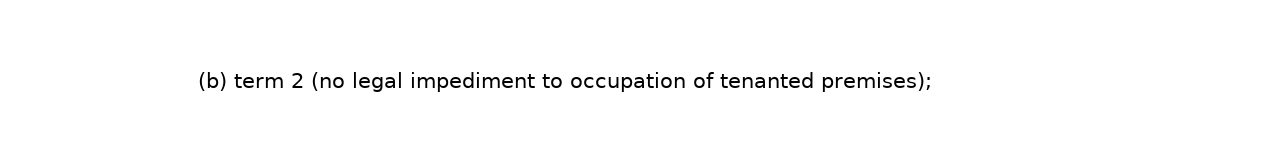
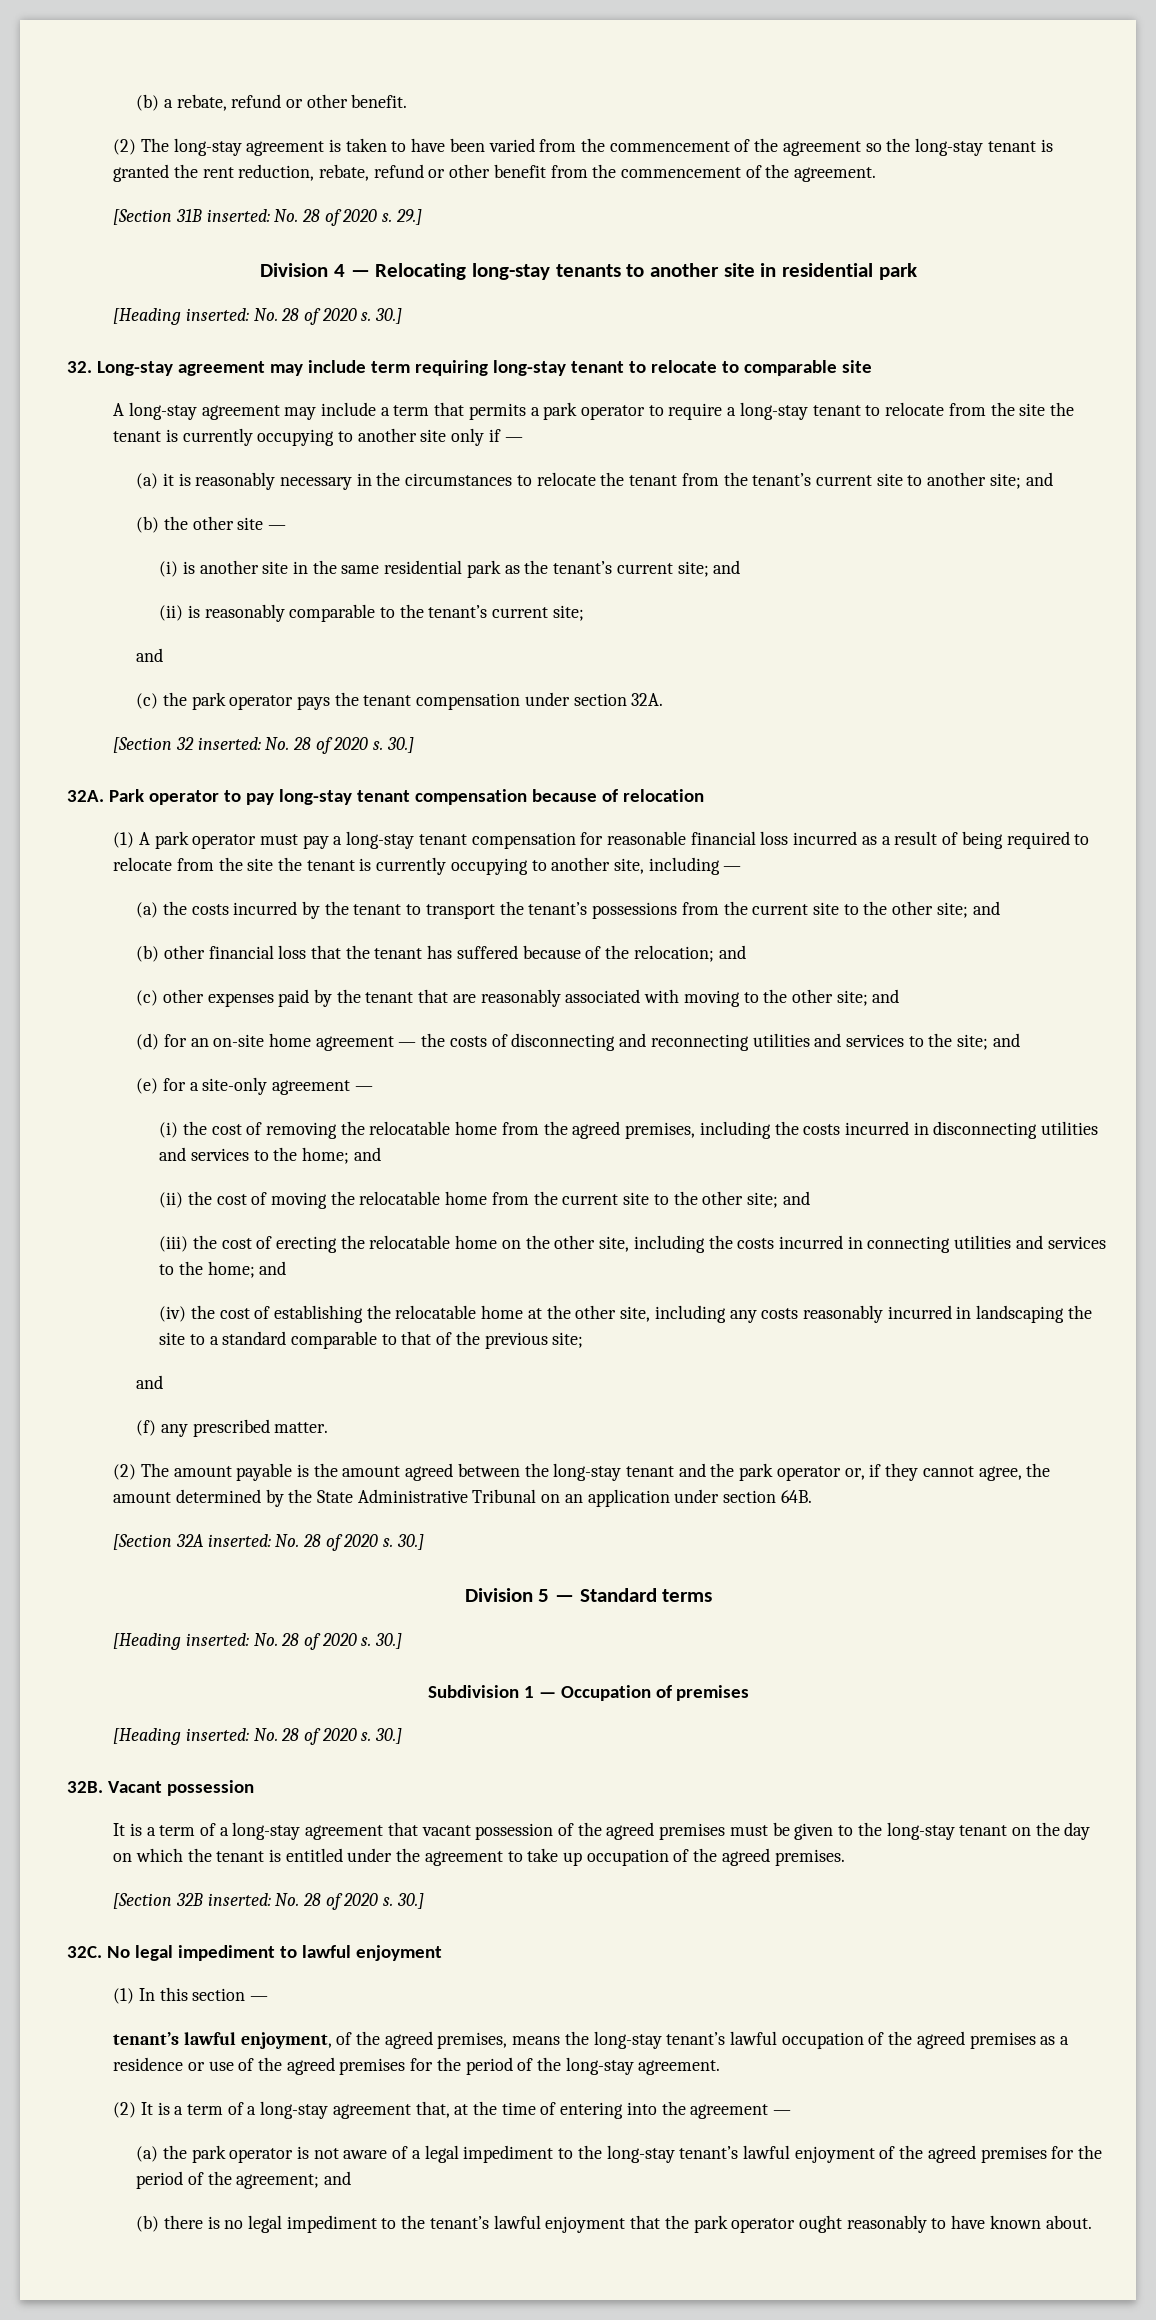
[198,72,933,92] (b) term 2 (no legal impediment to occupation of tenanted premises); -> [136,94,408,111] [113,138,1053,156] [113,164,877,182] [113,209,422,226] [260,263,917,280] [113,308,403,325] [67,360,872,376] [113,402,1074,420] [113,428,523,446] [136,472,1053,490] [136,516,286,533] [159,560,741,578] [159,604,584,622] [136,648,164,662] [136,692,664,710] [113,737,414,754] [67,789,704,805] [113,831,1090,849] [113,857,742,875] [136,901,1000,919] [136,945,746,962] [136,989,900,1007] [136,1033,1020,1051] [136,1077,373,1095] [159,1121,1099,1139] [159,1147,381,1164] [159,1191,810,1209] [159,1235,1106,1253] [159,1261,287,1278] [159,1305,1092,1323] [159,1331,584,1349] [136,1375,164,1389] [136,1419,329,1437] [113,1463,1051,1481] [113,1489,812,1507] [113,1534,424,1551] [464,1588,713,1602] [113,1633,403,1650] [427,1685,750,1701] [113,1728,403,1745] [67,1780,254,1796] [113,1822,1091,1840] [113,1848,845,1866] [113,1893,424,1910] [67,1945,442,1961] [113,1987,268,2004] [113,2031,1070,2049] [113,2057,721,2075] [113,2101,792,2119] [136,2145,1103,2163] [136,2171,351,2189] [136,2215,1092,2233] (b) a rebate, refund or other benefit. // (2) The long-stay agreement is taken to have been varied from the commencement of the agreement so the long-stay tenant is granted the rent reduction, rebate, refund or other benefit from the commencement of the agreement. // [Section 31B inserted: No. 28 of 2020 s. 29.] // Division 4 — Relocating long-stay tenants to another site in residential park // [Heading inserted: No. 28 of 2020 s. 30.] // 32. Long-stay agreement may include term requiring long-stay tenant to relocate to comparable site // A long-stay agreement may include a term that permits a park operator to require a long-stay tenant to relocate from the site the tenant is currently occupying to another site only if — // (a) it is reasonably necessary in the circumstances to relocate the tenant from the tenant’s current site to another site; and // (b) the other site — // (i) is another site in the same residential park as the tenant’s current site; and // (ii) is reasonably comparable to the tenant’s current site; // and // (c) the park operator pays the tenant compensation under section 32A. // [Section 32 inserted: No. 28 of 2020 s. 30.] // 32A. Park operator to pay long-stay tenant compensation because of relocation // (1) A park operator must pay a long-stay tenant compensation for reasonable financial loss incurred as a result of being required to relocate from the site the tenant is currently occupying to another site, including — // (a) the costs incurred by the tenant to transport the tenant’s possessions from the current site to the other site; and // (b) other financial loss that the tenant has suffered because of the relocation; and // (c) other expenses paid by the tenant that are reasonably associated with moving to the other site; and // (d) for an on-site home agreement — the costs of disconnecting and reconnecting utilities and services to the site; and // (e) for a site-only agreement — // (i) the cost of removing the relocatable home from the agreed premises, including the costs incurred in disconnecting utilities and services to the home; and // (ii) the cost of moving the relocatable home from the current site to the other site; and // (iii) the cost of erecting the relocatable home on the other site, including the costs incurred in connecting utilities and services to the home; and // (iv) the cost of establishing the relocatable home at the other site, including any costs reasonably incurred in landscaping the site to a standard comparable to that of the previous site; // and // (f) any prescribed matter. // (2) The amount payable is the amount agreed between the long-stay tenant and the park operator or, if they cannot agree, the amount determined by the State Administrative Tribunal on an application under section 64B. // [Section 32A inserted: No. 28 of 2020 s. 30.] // Division 5 — Standard terms // [Heading inserted: No. 28 of 2020 s. 30.] // Subdivision 1 — Occupation of premises // [Heading inserted: No. 28 of 2020 s. 30.] // 32B. Vacant possession // It is a term of a long-stay agreement that vacant possession of the agreed premises must be given to the long-stay tenant on the day on which the tenant is entitled under the agreement to take up occupation of the agreed premises. // [Section 32B inserted: No. 28 of 2020 s. 30.] // 32C. No legal impediment to lawful enjoyment // (1) In this section — // tenant’s lawful enjoyment, of the agreed premises, means the long-stay tenant’s lawful occupation of the agreed premises as a residence or use of the agreed premises for the period of the long-stay agreement. // (2) It is a term of a long-stay agreement that, at the time of entering into the agreement — // (a) the park operator is not aware of a legal impediment to the long-stay tenant’s lawful enjoyment of the agreed premises for the period of the agreement; and // (b) there is no legal impediment to the tenant’s lawful enjoyment that the park operator ought reasonably to have known about.

